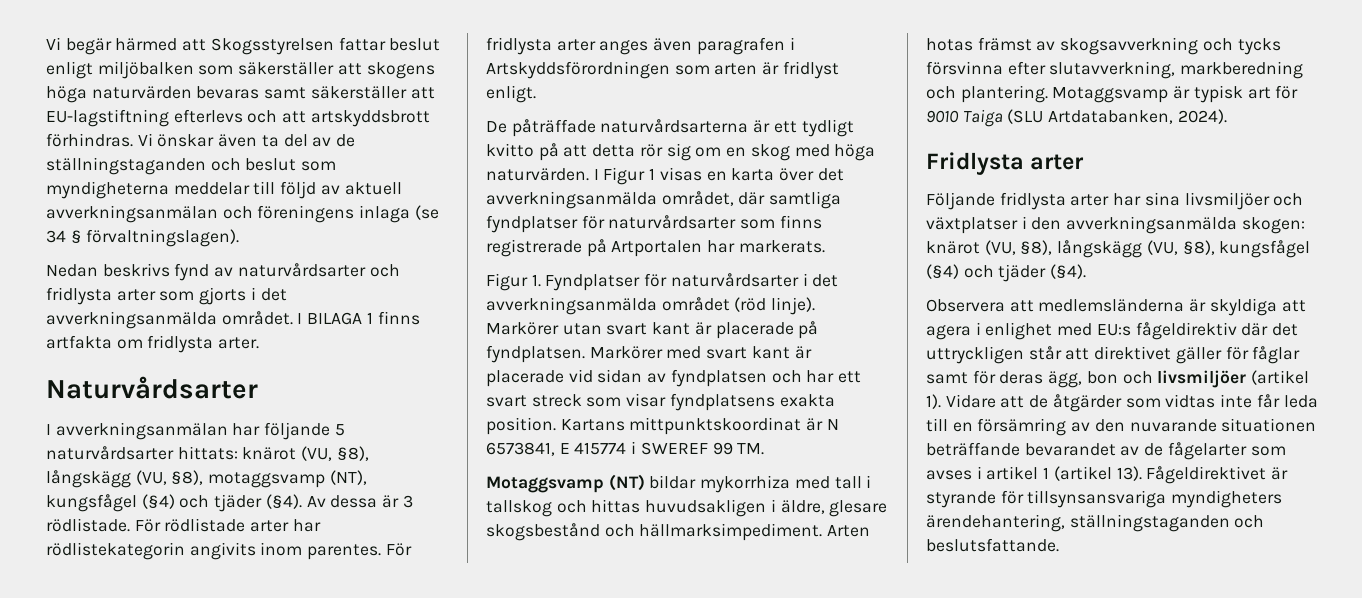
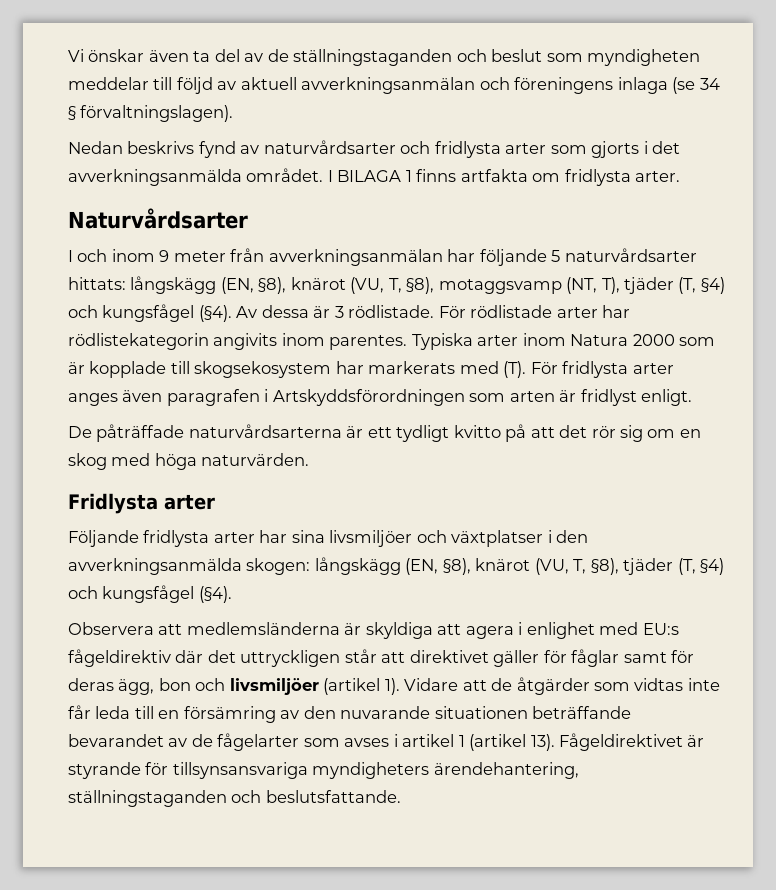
[46,37,441,55] [46,61,435,79] [46,86,435,103] [46,109,430,127] [46,133,153,147] Vi begär härmed att Skogsstyrelsen fattar beslut enligt miljöbalken som säkerställer att skogens höga naturvärden bevaras samt säkerställer att EU-lagstiftning efterlevs och att artskyddsbrott förhindras. Vi -> [68,49,84,62] Vi
[46,181,169,199] myndigheterna -> [587,49,701,66] myndigheten
(51, 429) none -> [77,248,265,262] och inom 9 meter från
[242,446,369,461] [46,470,367,488] [46,494,263,512] knärot (VU, §8), långskägg (VU, §8), motaggsvamp (NT), kungsfågel (§4) och tjäder -> [130,276,725,294] [68,304,195,322] långskägg (EN, §8), knärot (VU, T, §8), motaggsvamp (NT, T), tjäder (T, §4) och kungsfågel
(382, 552) none -> [411,333,716,350] [68,361,527,378] Typiska arter inom Natura 2000 som är kopplade till skogsekosystem har markerats med (T).
[592,144,636,157] detta -> [559,425,588,438] det
[593,167,844,185] [486,191,842,209] [486,215,822,233] [486,239,825,257] [486,273,839,291] [486,297,816,315] [486,321,819,339] [486,345,812,363] [486,369,862,387] [486,393,835,411] [486,417,839,435] [486,441,765,456] [486,474,872,493] [486,499,888,517] [486,523,871,541] [926,37,1281,55] [926,61,1304,79] [926,85,1299,103] [926,109,1227,127] I Figur 1 visas en karta över det avverkningsanmälda området, där samtliga fyndplatser för naturvårdsarter som finns registrerade på Artportalen har markerats. // Figur 1. Fyndplatser för naturvårdsarter i det avverkningsanmälda området (röd linje). Markörer utan svart kant är placerade på fyndplatsen. Markörer med svart kant är placerade vid sidan av fyndplatsen och har ett svart streck som visar fyndplatsens exakta position. Kartans mittpunktskoordinat är N 6573841, E 415774 i SWEREF 99 TM. // Motaggsvamp (NT) bildar mykorrhiza med tall i tallskog och hittas huvudsakligen i äldre, glesare skogsbestånd och hällmarksimpediment. Arten hotas främst av skogsavverkning och tycks försvinna efter slutavverkning, markberedning och plantering. Motaggsvamp är typisk art för 9010 Taiga (SLU Artdatabanken, 2024). -> (310, 459) none
[926,240,1311,258] [926,264,1047,282] knärot (VU, §8), långskägg (VU, §8), kungsfågel (§4) och tjäder -> [314,557,725,575] [68,585,195,603] långskägg (EN, §8), knärot (VU, T, §8), tjäder (T, §4) och kungsfågel

